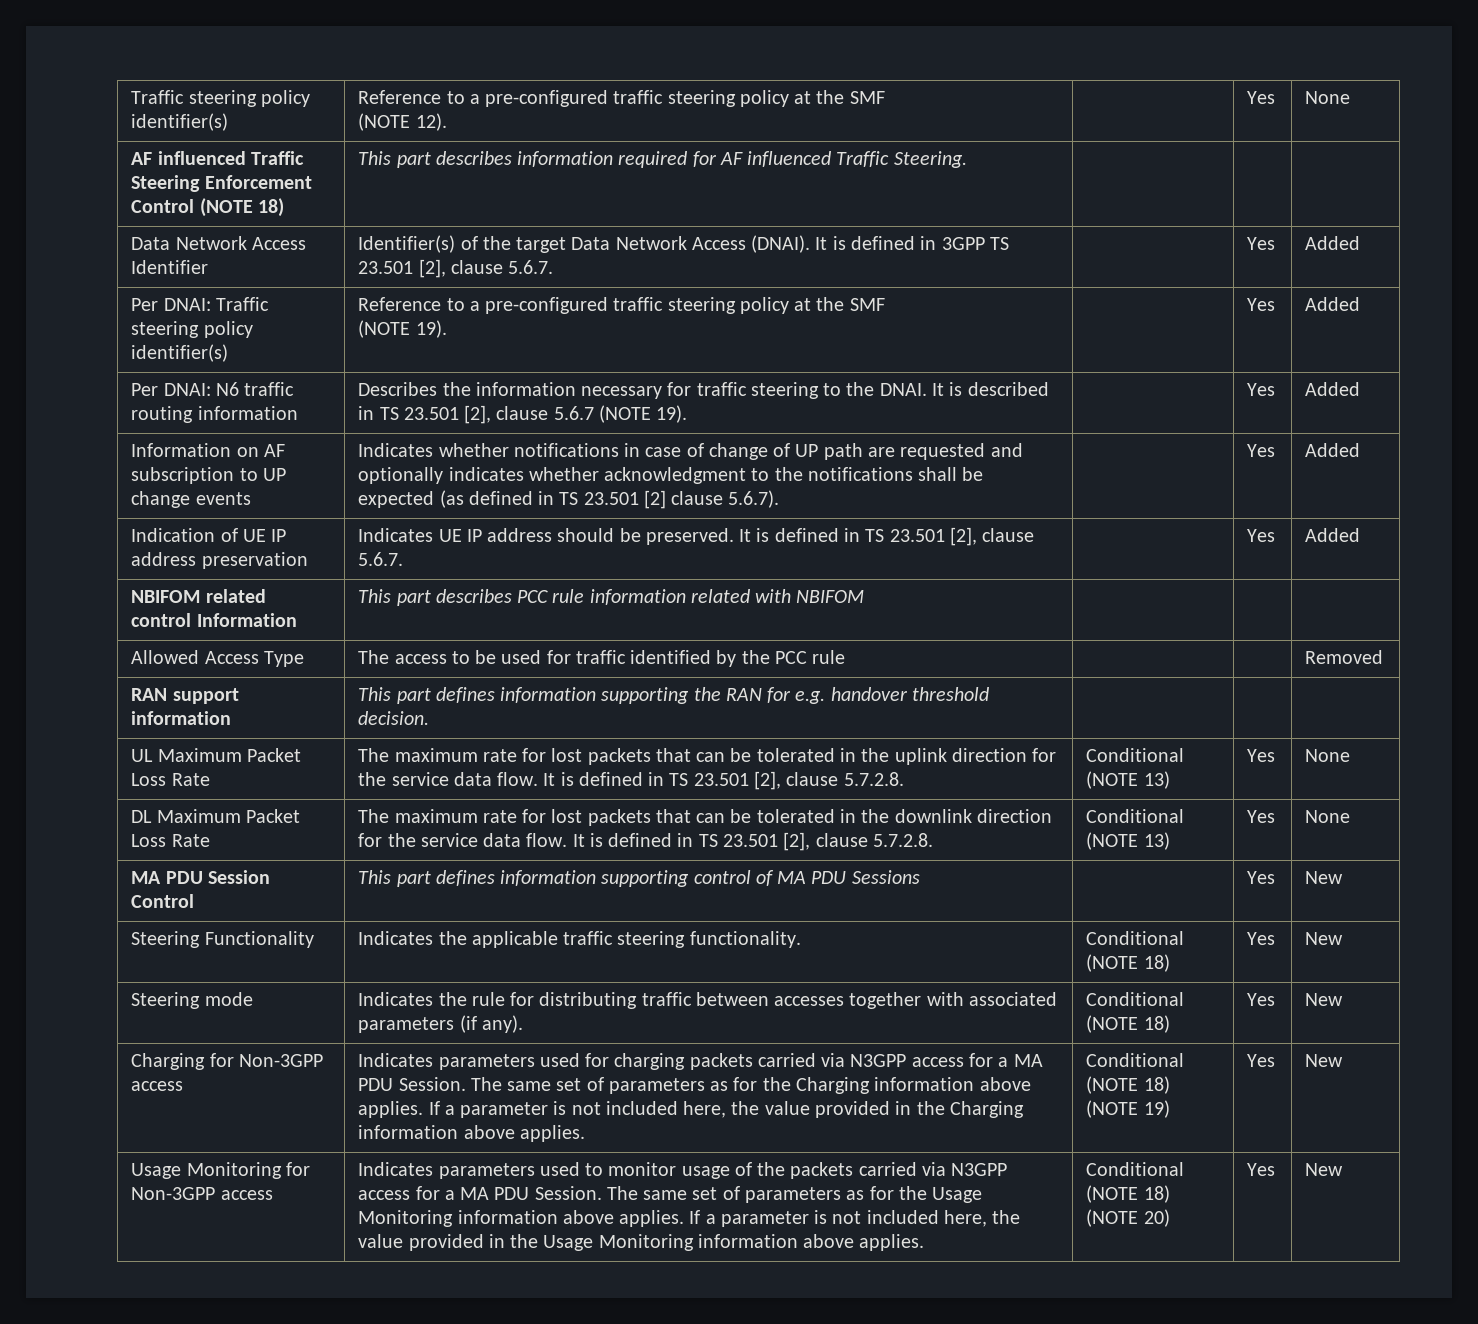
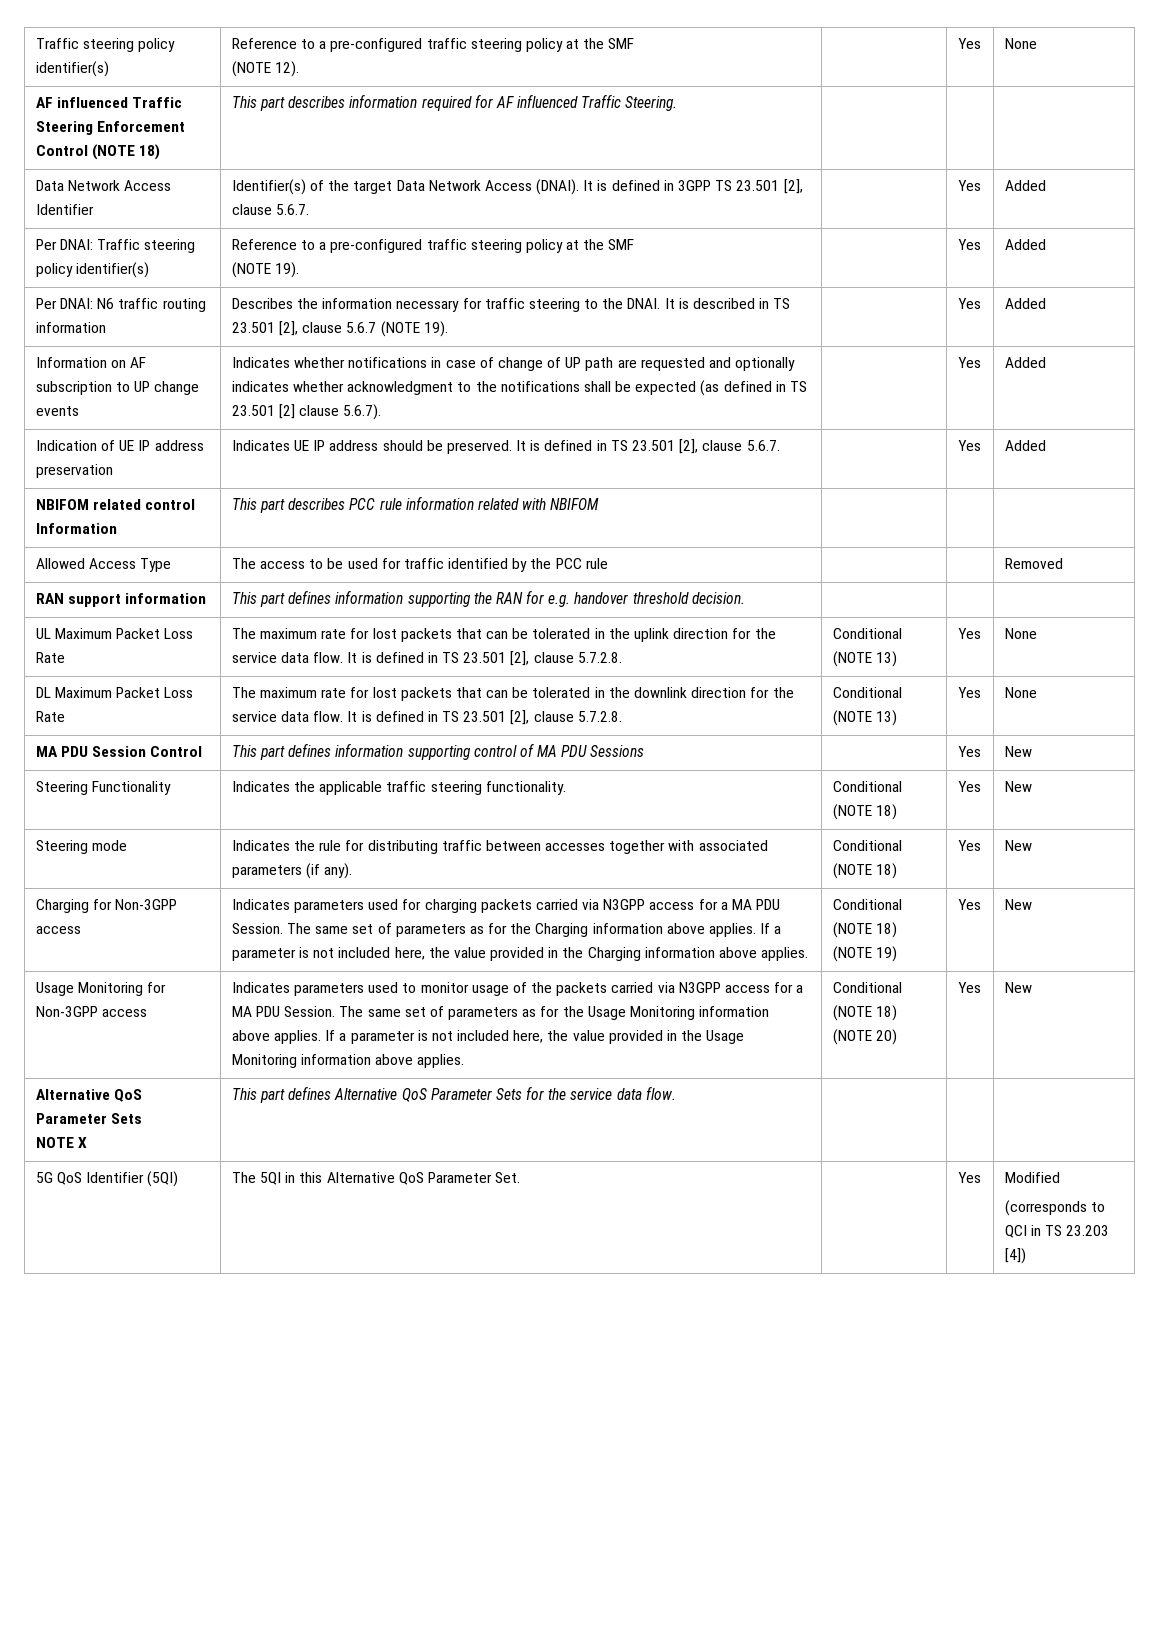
(1344, 1169) none -> [35,1089,142,1102] [35,1113,142,1124] [35,1137,87,1148] [231,1086,676,1103] [35,1171,179,1187] [231,1172,521,1185] [957,1172,981,1183] [1004,1172,1060,1183] [1004,1200,1105,1216] [1004,1225,1110,1238] [1004,1248,1026,1264] // Alternative QoS Parameter Sets // NOTE X | This part defines Alternative QoS Parameter Sets for the service data flow. | | | // 5G QoS Identifier (5QI) | The 5QI in this Alternative QoS Parameter Set. | | Yes | Modified // (corresponds to QCI in TS 23.203 [4])

